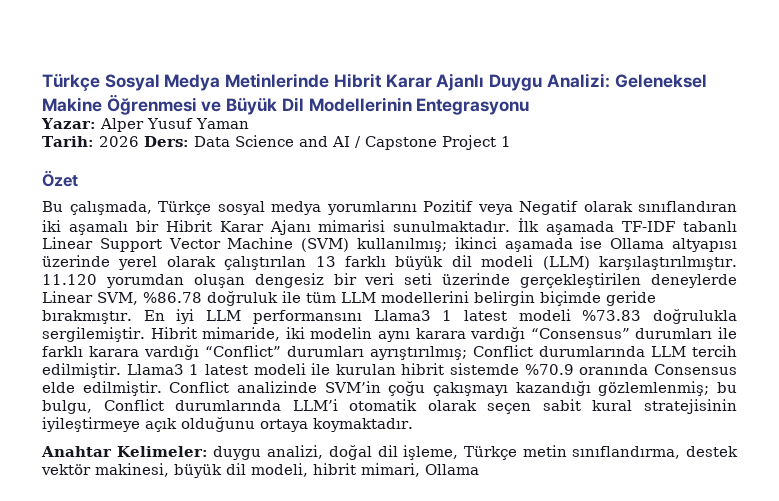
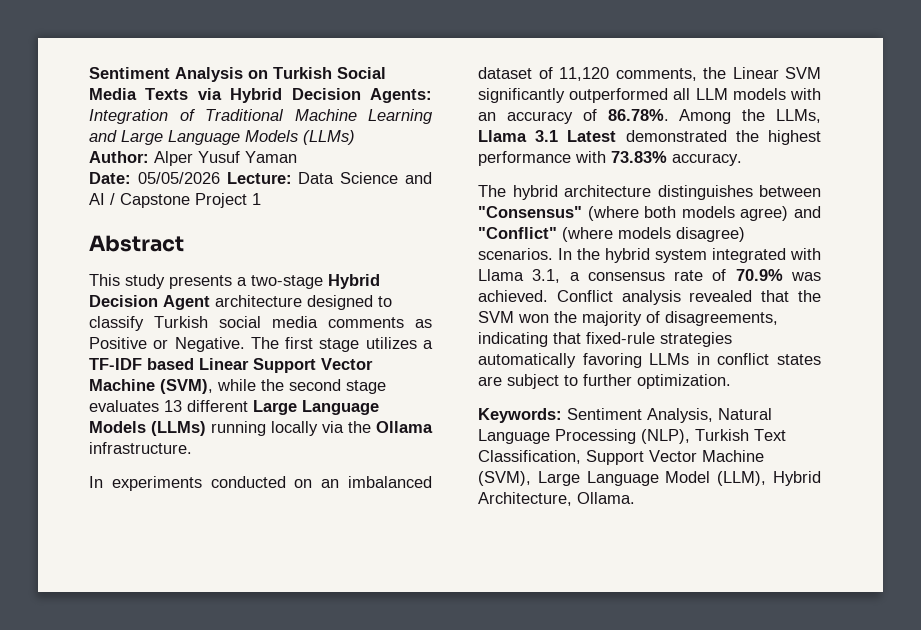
[42,73,707,91] [42,94,530,115] [41,118,96,129] Türkçe Sosyal Medya Metinlerinde Hibrit Karar Ajanlı Duygu Analizi: Geleneksel Makine Öğrenmesi ve Büyük Dil Modellerinin Entegrasyonu // Yazar: -> [89,67,386,82] [89,88,432,103] [89,109,433,124] [89,130,355,145] [89,151,149,163] Sentiment Analysis on Turkish Social Media Texts via Hybrid Decision Agents: Integration of Traditional Machine Learning and Large Language Models (LLMs) // Author:
[42,136,189,147] Tarih: 2026 Ders: -> [89,172,292,184] Date: 05/05/2026 Lecture:
[42,170,78,187] [42,200,737,215] [42,218,737,235] [42,237,738,252] [42,255,738,270] [42,273,738,288] [42,291,656,306] [42,309,738,324] [42,327,737,342] [42,345,737,360] [42,363,737,378] [42,381,737,396] [42,399,737,414] [42,417,413,432] [41,445,738,460] [41,463,479,478] Özet // Bu çalışmada, Türkçe sosyal medya yorumlarını Pozitif veya Negatif olarak sınıflandıran iki aşamalı bir Hibrit Karar Ajanı mimarisi sunulmaktadır. İlk aşamada TF-IDF tabanlı Linear Support Vector Machine (SVM) kullanılmış; ikinci aşamada ise Ollama altyapısı üzerinde yerel olarak çalıştırılan 13 farklı büyük dil modeli (LLM) karşılaştırılmıştır. 11.120 yorumdan oluşan dengesiz bir veri seti üzerinde gerçekleştirilen deneylerde Linear SVM, %86.78 doğruluk ile tüm LLM modellerini belirgin biçimde geride bırakmıştır. En iyi LLM performansını Llama3 1 latest modeli %73.83 doğrulukla sergilemiştir. Hibrit mimaride, iki modelin aynı karara vardığı “Consensus” durumları ile farklı karara vardığı “Conflict” durumları ayrıştırılmış; Conflict durumlarında LLM tercih edilmiştir. Llama3 1 latest modeli ile kurulan hibrit sistemde %70.9 oranında Consensus elde edilmiştir. Conflict analizinde SVM’in çoğu çakışmayı kazandığı gözlemlenmiş; bu bulgu, Conflict durumlarında LLM’i otomatik olarak seçen sabit kural stratejisinin iyileştirmeye açık olduğunu ortaya koymaktadır. // Anahtar Kelimeler: duygu analizi, doğal dil işleme, Türkçe metin sınıflandırma, destek vektör makinesi, büyük dil modeli, hibrit mimari, Ollama -> [89,235,184,252] [89,274,380,289] [89,295,392,310] [89,316,432,331] [89,337,433,352] [89,358,373,373] [89,379,386,394] [89,400,379,415] [89,421,433,436] [89,442,192,454] [89,476,432,491] [478,67,821,81] [478,88,821,103] [478,109,821,124] [478,130,821,145] [478,151,742,166] [478,185,821,200] [478,206,821,221] [478,227,745,242] [478,248,821,263] [478,269,821,283] [478,290,821,305] [478,311,778,326] [478,332,732,347] [478,353,821,368] [478,374,731,389] [478,408,772,423] [478,429,786,444] [478,450,764,465] [478,471,821,486] [478,492,635,506] Abstract // This study presents a two-stage Hybrid Decision Agent architecture designed to classify Turkish social media comments as Positive or Negative. The first stage utilizes a TF-IDF based Linear Support Vector Machine (SVM), while the second stage evaluates 13 different Large Language Models (LLMs) running locally via the Ollama infrastructure. // In experiments conducted on an imbalanced dataset of 11,120 comments, the Linear SVM significantly outperformed all LLM models with an accuracy of 86.78%. Among the LLMs, Llama 3.1 Latest demonstrated the highest performance with 73.83% accuracy. // The hybrid architecture distinguishes between "Consensus" (where both models agree) and "Conflict" (where models disagree) scenarios. In the hybrid system integrated with Llama 3.1, a consensus rate of 70.9% was achieved. Conflict analysis revealed that the SVM won the majority of disagreements, indicating that fixed-rule strategies automatically favoring LLMs in conflict states are subject to further optimization. // Keywords: Sentiment Analysis, Natural Language Processing (NLP), Turkish Text Classification, Support Vector Machine (SVM), Large Language Model (LLM), Hybrid Architecture, Ollama.

